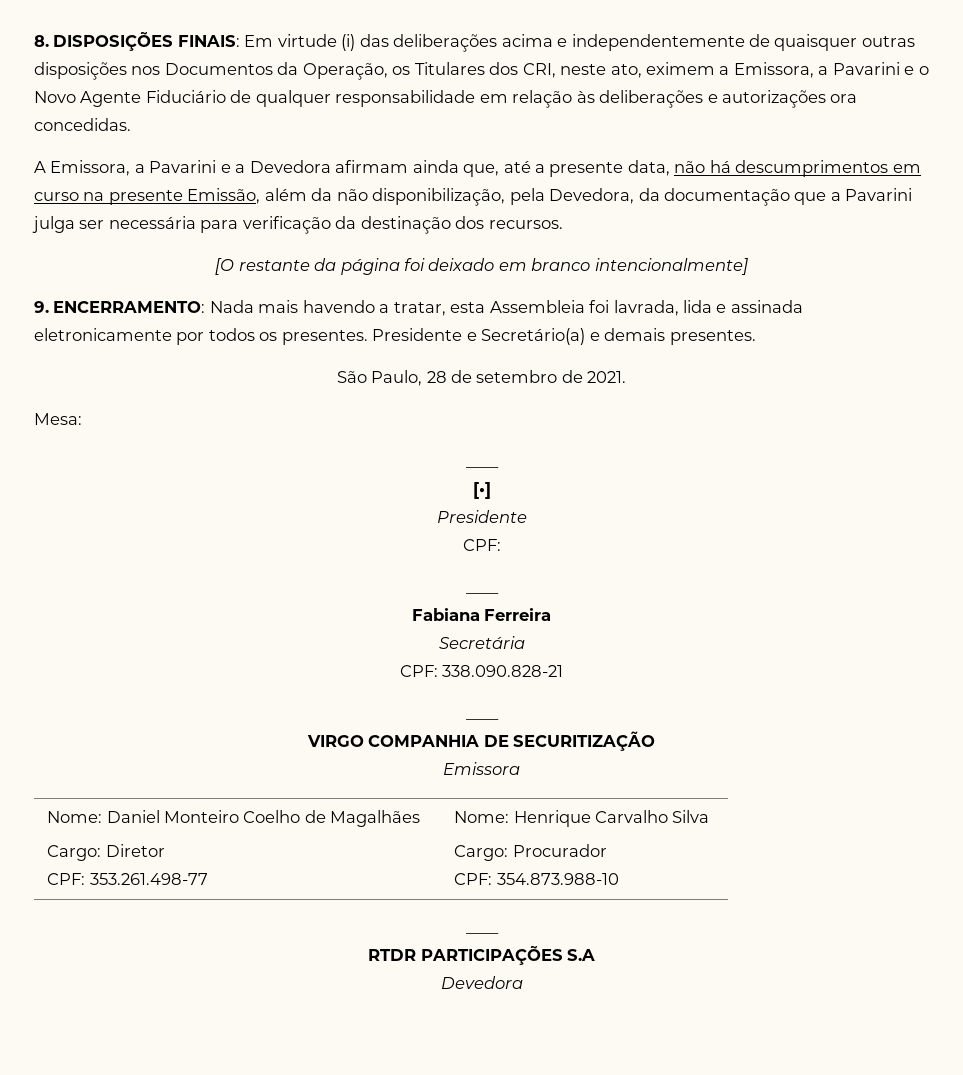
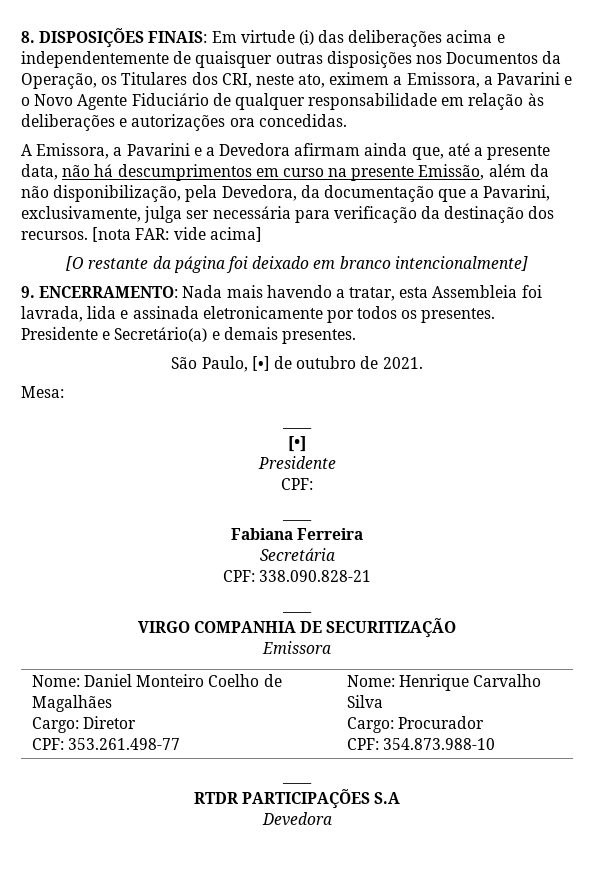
[845,188,913,201] Pavarini -> [483,185,551,201] [21,206,141,222] Pavarini, exclusivamente,
(563, 224) none -> [92,227,262,242] [nota FAR: vide acima]
[426,370,558,383] 28 de setembro -> [251,356,357,371] [•] de outubro

